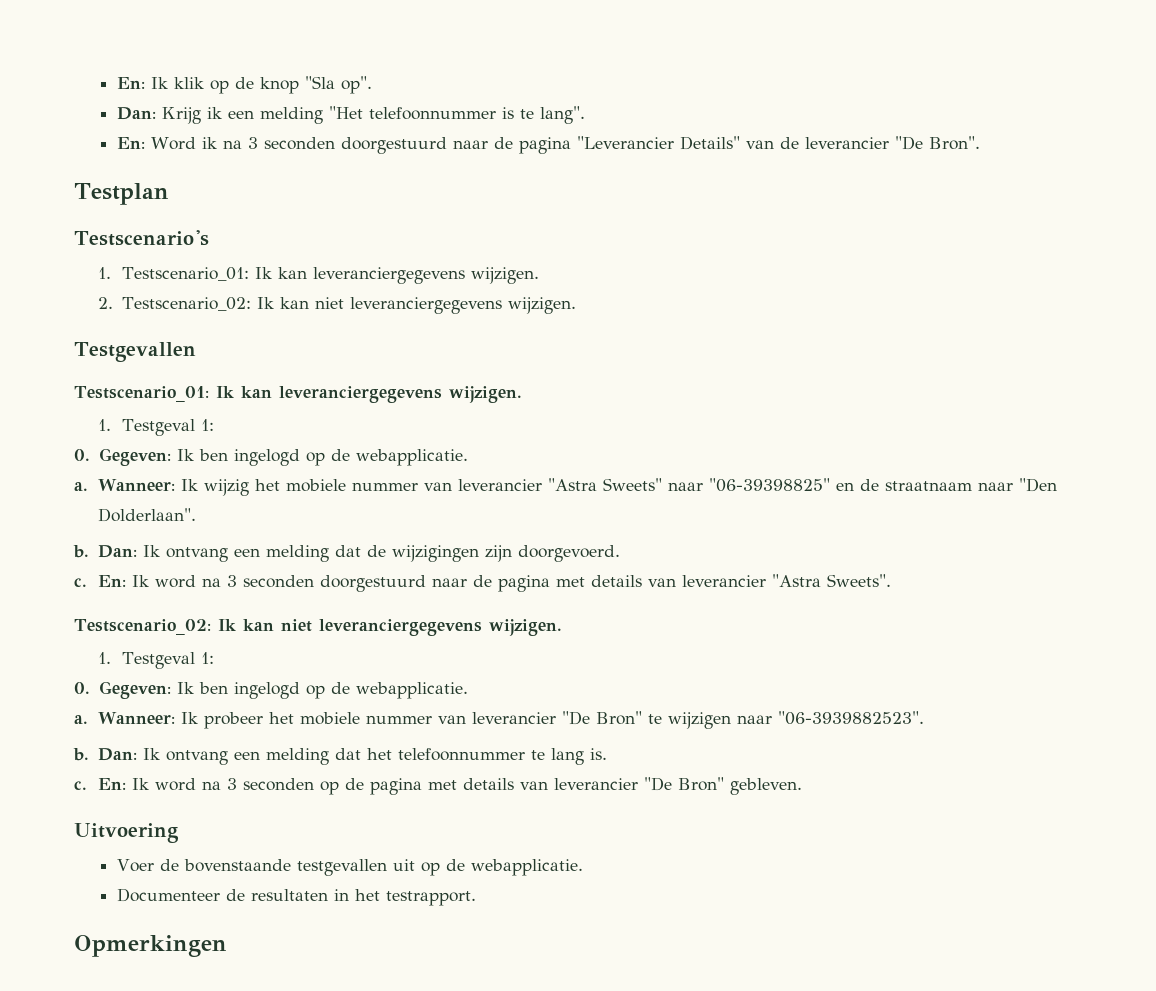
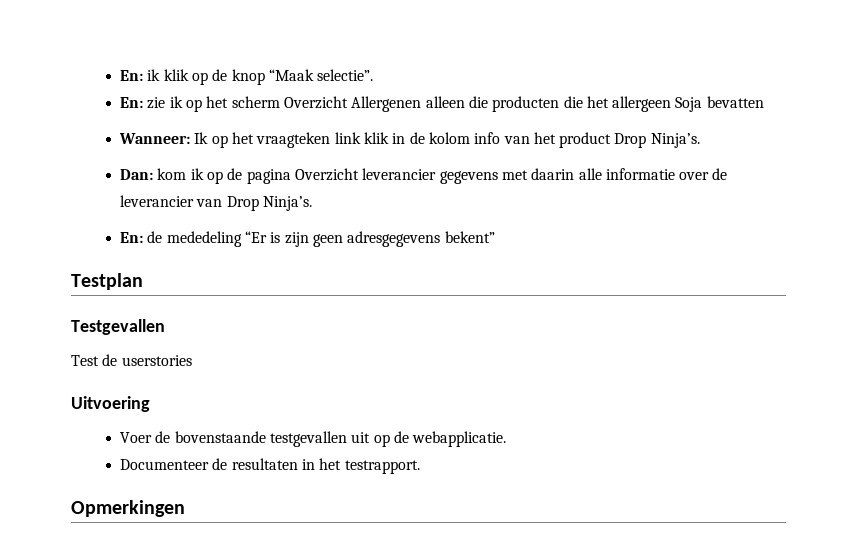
[117,77,169,89] En: Ik -> [119,69,161,81] En: ik
[305,76,373,94] [117,106,586,124] [117,136,981,154] [74,183,169,205] [74,230,209,246] [97,267,539,284] [97,297,576,314] [74,342,196,362] [74,386,522,403] [97,419,214,436] [74,448,468,466] [74,478,1057,496] [97,508,196,522] [73,545,620,562] [74,574,891,592] [74,619,562,636] [97,652,214,669] [74,681,468,699] [74,711,924,729] [73,748,607,765] [74,777,802,795] "Sla op". // Dan: Krijg ik een melding "Het telefoonnummer is te lang". // En: Word ik na 3 seconden doorgestuurd naar de pagina "Leverancier Details" van de leverancier "De Bron". // Testplan // Testscenario's // 1. Testscenario_01: Ik kan leveranciergegevens wijzigen. // 2. Testscenario_02: Ik kan niet leveranciergegevens wijzigen. // Testgevallen // Testscenario_01: Ik kan leveranciergegevens wijzigen. // 1. Testgeval 1: // 0. Gegeven: Ik ben ingelogd op de webapplicatie. // a. Wanneer: Ik wijzig het mobiele nummer van leverancier "Astra Sweets" naar "06-39398825" en de straatnaam naar "Den Dolderlaan". // b. Dan: Ik ontvang een melding dat de wijzigingen zijn doorgevoerd. // c. En: Ik word na 3 seconden doorgestuurd naar de pagina met details van leverancier "Astra Sweets". // Testscenario_02: Ik kan niet leveranciergegevens wijzigen. // 1. Testgeval 1: // 0. Gegeven: Ik ben ingelogd op de webapplicatie. // a. Wanneer: Ik probeer het mobiele nummer van leverancier "De Bron" te wijzigen naar "06-3939882523". // b. Dan: Ik ontvang een melding dat het telefoonnummer te lang is. // c. En: Ik word na 3 seconden op de pagina met details van leverancier "De Bron" gebleven. -> [268,69,374,81] [119,96,764,112] [118,132,700,148] [119,168,728,184] [119,195,312,211] [119,231,495,247] [71,273,143,290] [71,319,165,335] [71,354,192,366] “Maak selectie”. // En: zie ik op het scherm Overzicht Allergenen alleen die producten die het allergeen Soja bevatten // Wanneer: Ik op het vraagteken link klik in de kolom info van het product Drop Ninja’s. // Dan: kom ik op de pagina Overzicht leverancier gegevens met daarin alle informatie over de leverancier van Drop Ninja’s. // En: de mededeling “Er is zijn geen adresgegevens bekent” // Testplan // Testgevallen // Test de userstories

